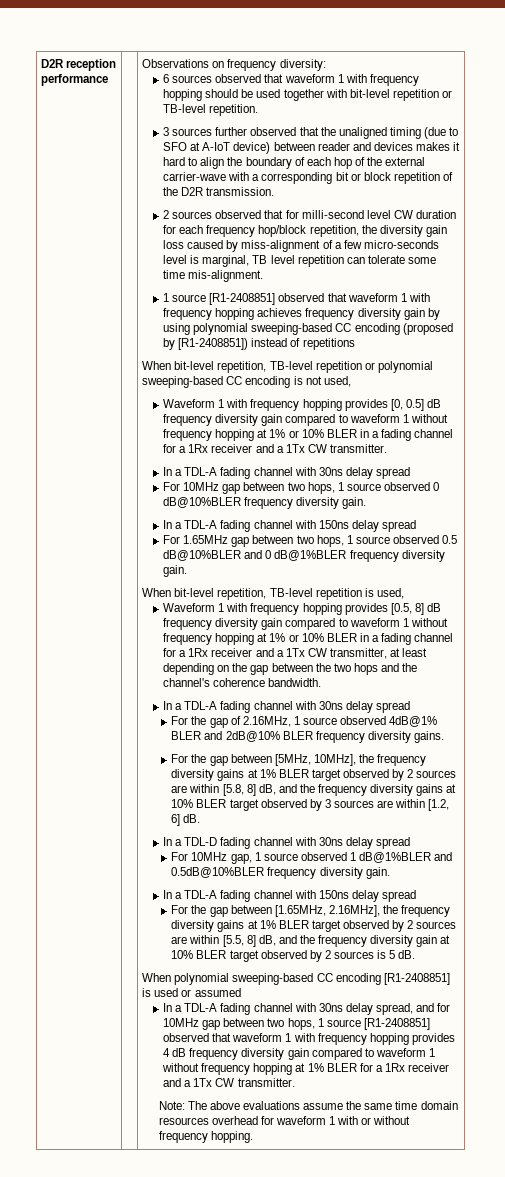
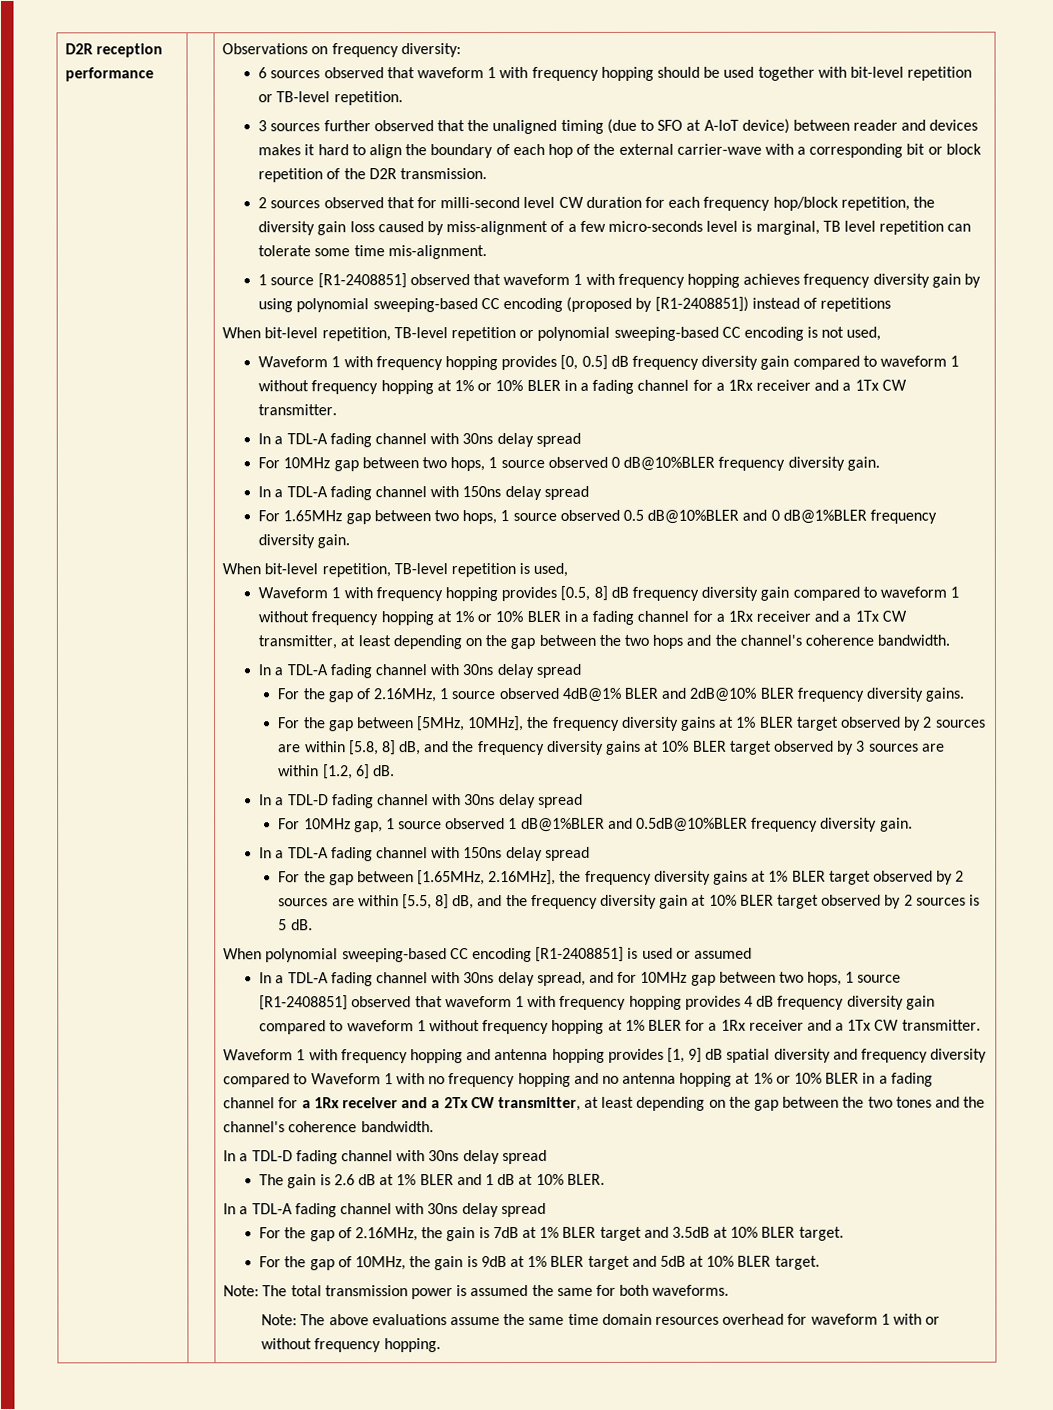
(295, 1082) none -> [223,1047,988,1064] [223,1072,933,1088] [223,1096,986,1112] [223,1121,434,1133] [223,1149,547,1165] [259,1173,605,1189] [223,1202,546,1218] [259,1226,844,1242] [259,1255,820,1271] [223,1284,730,1300] // Waveform 1 with frequency hopping and antenna hopping provides [1, 9] dB spatial diversity and frequency diversity compared to Waveform 1 with no frequency hopping and no antenna hopping at 1% or 10% BLER in a fading channel for a 1Rx receiver and a 2Tx CW transmitter, at least depending on the gap between the two tones and the channel's coherence bandwidth. // In a TDL-D fading channel with 30ns delay spread // The gain is 2.6 dB at 1% BLER and 1 dB at 10% BLER. // In a TDL-A fading channel with 30ns delay spread // For the gap of 2.16MHz, the gain is 7dB at 1% BLER target and 3.5dB at 10% BLER target. // For the gap of 10MHz, the gain is 9dB at 1% BLER target and 5dB at 10% BLER target. // Note: The total transmission power is assumed the same for both waveforms.

